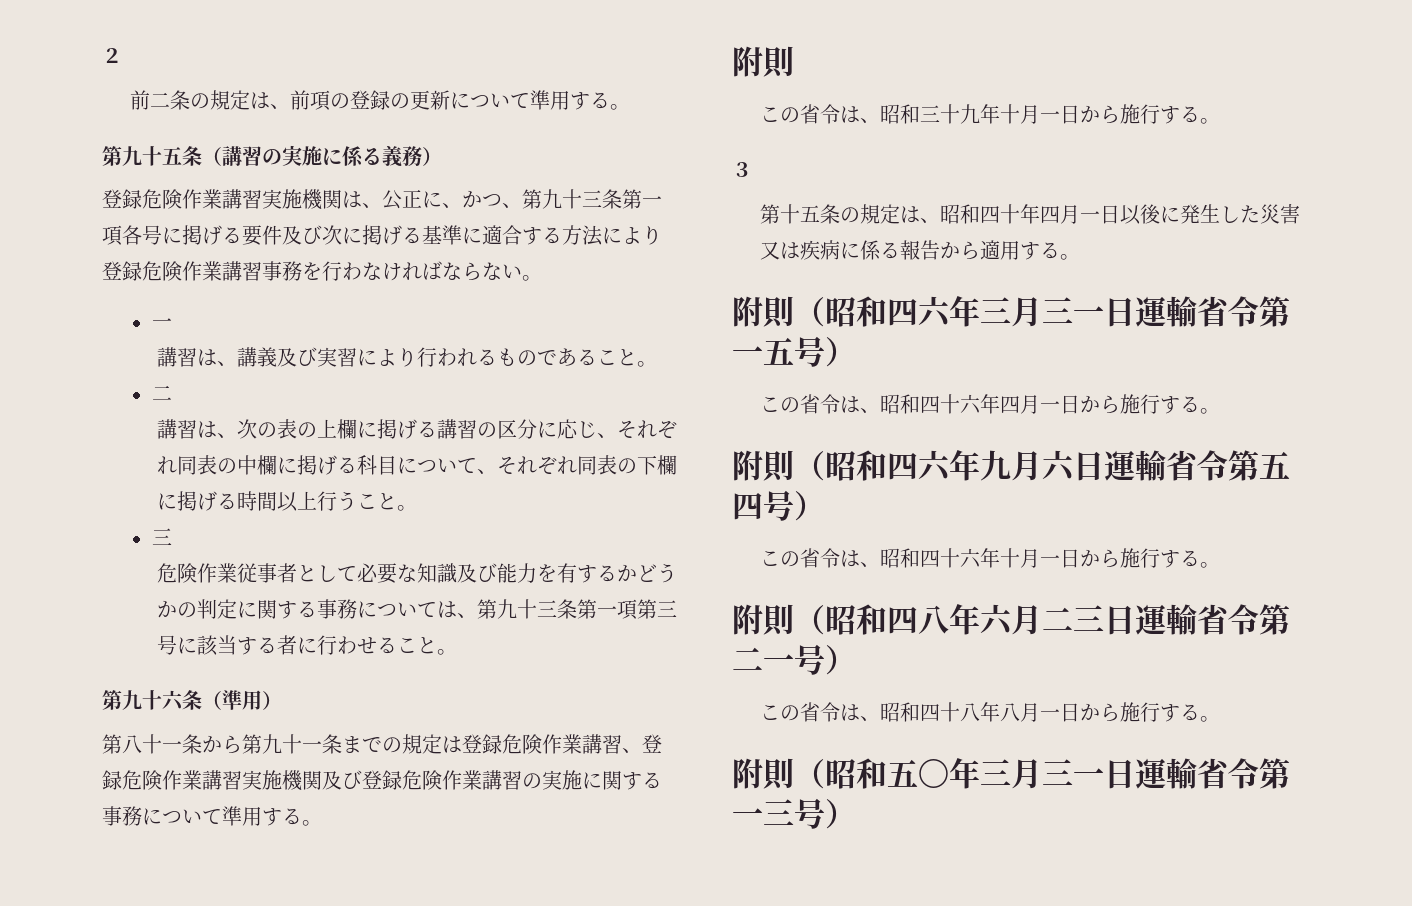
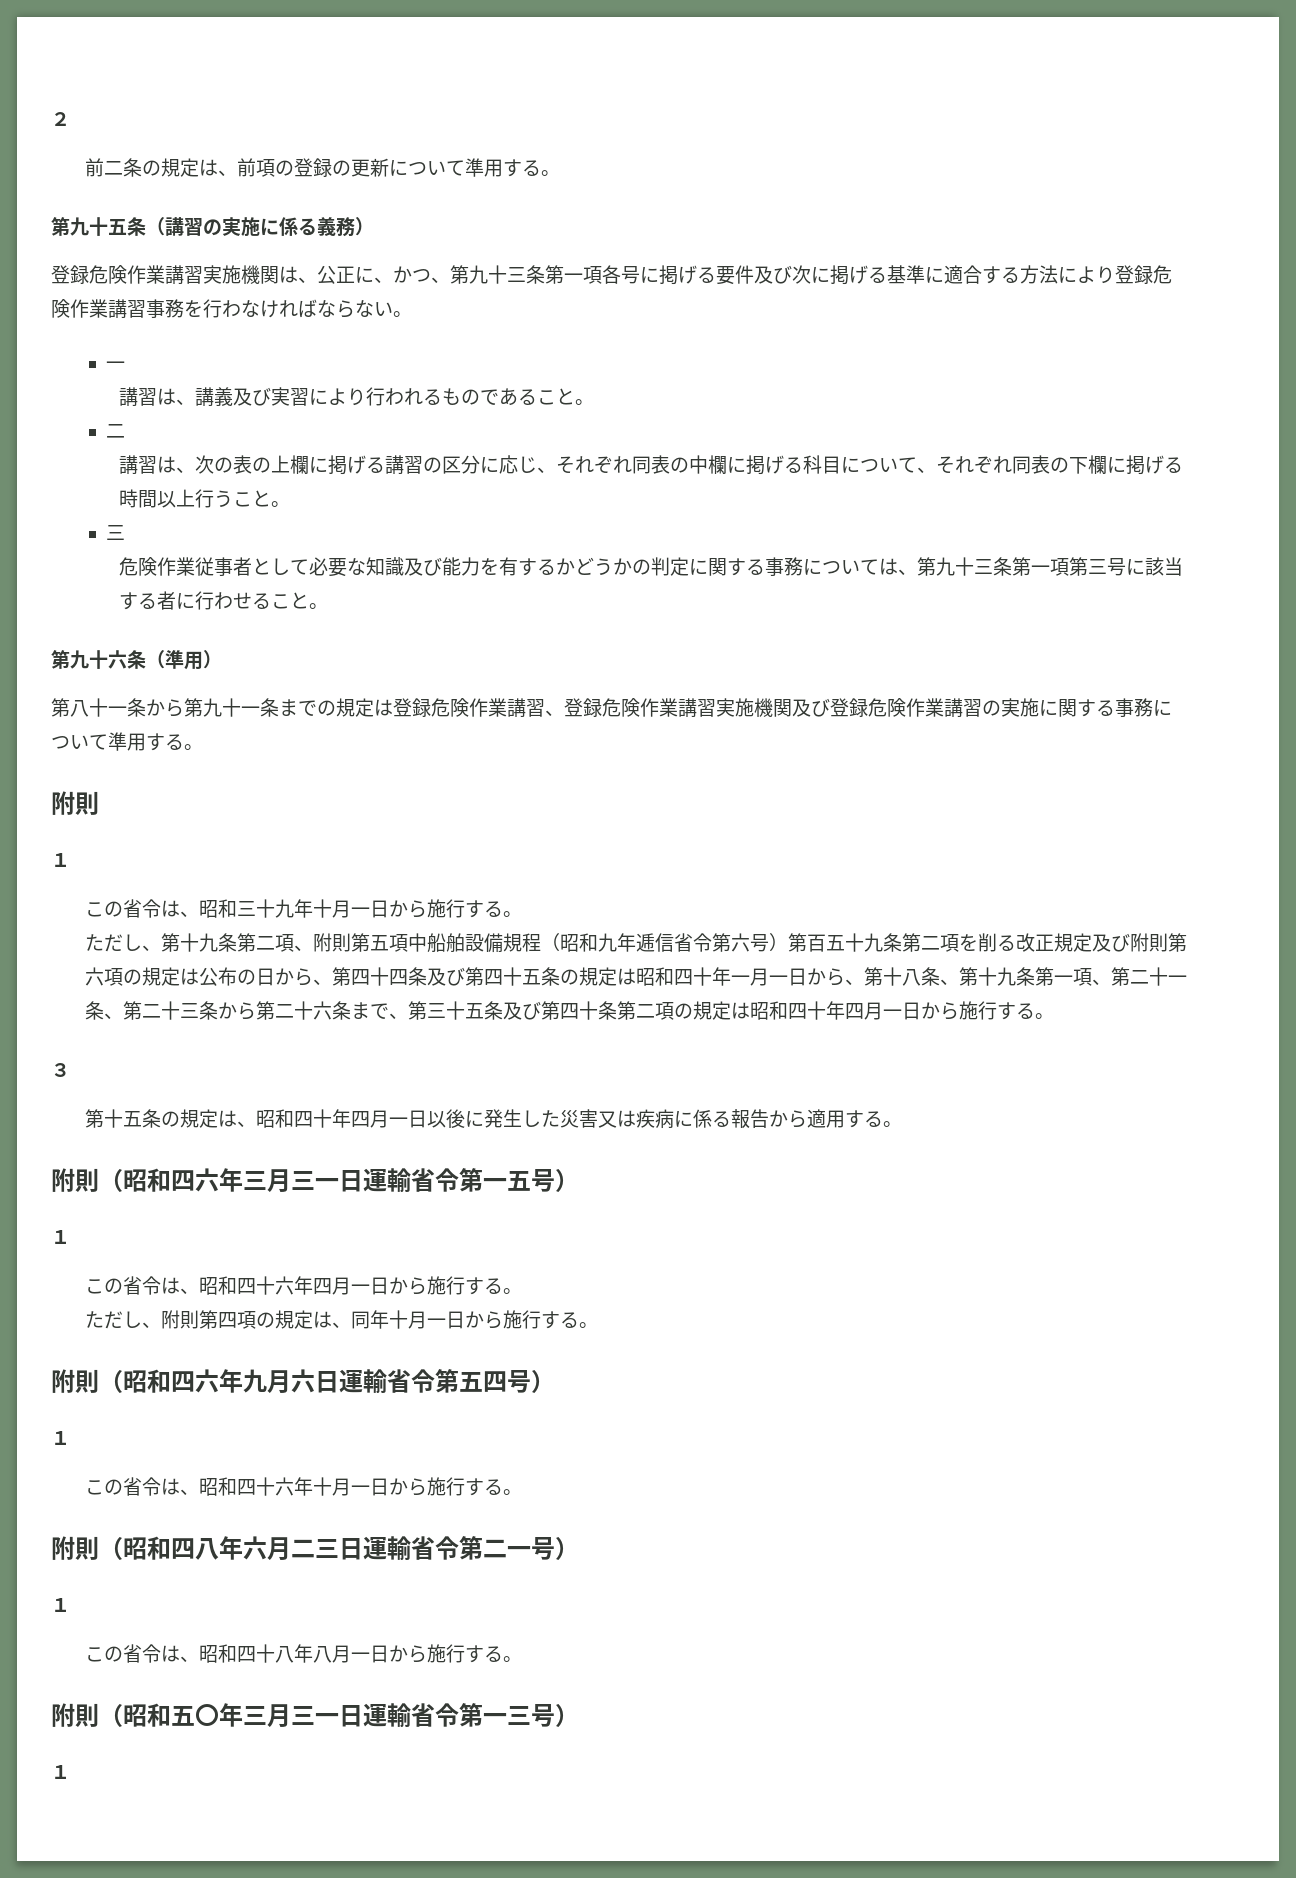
(794, 62) none -> [51,853,70,867] // １
(1220, 121) none -> [85,933,1188,953] [85,967,1188,986] [85,1001,1055,1020] // ただし、第十九条第二項、附則第五項中船舶設備規程（昭和九年逓信省令第六号）第百五十九条第二項を削る改正規定及び附則第六項の規定は公布の日から、第四十四条及び第四十五条の規定は昭和四十年一月一日から、第十八条、第十九条第一項、第二十一条、第二十三条から第二十六条まで、第三十五条及び第四十条第二項の規定は昭和四十年四月一日から施行する。
(856, 352) none -> [51,1230,70,1244] // １
(1220, 411) none -> [85,1310,599,1329] // ただし、附則第四項の規定は、同年十月一日から施行する。
(825, 506) none -> [51,1431,70,1445] // １
(856, 660) none -> [51,1598,70,1612] // １
(856, 814) none -> [51,1765,70,1779] // １

